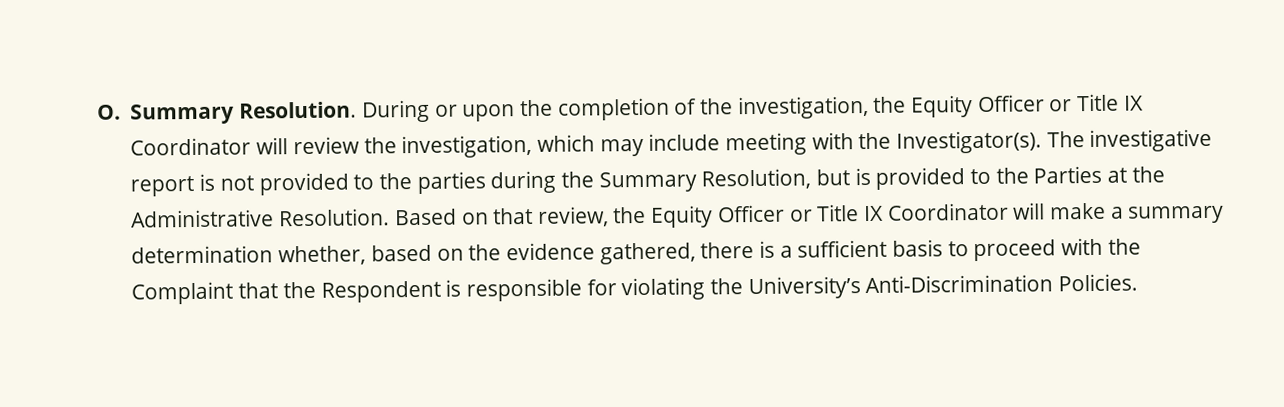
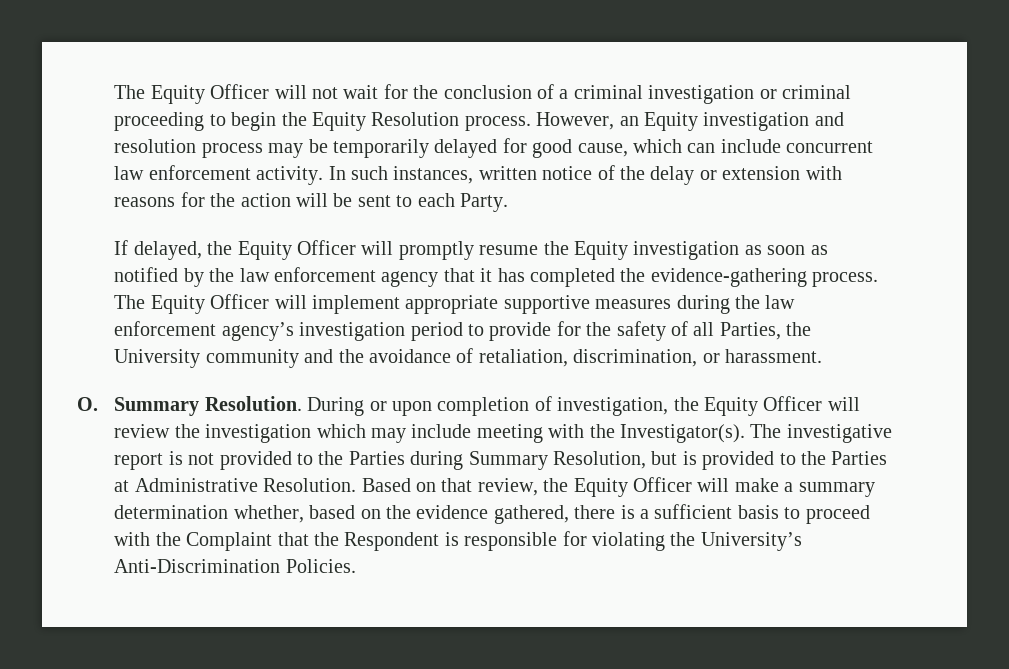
(97, 112) none -> [114,84,851,104] [114,112,844,131] [114,138,874,158] [114,165,842,185] [114,192,508,212] [114,240,828,260] [114,267,879,287] [114,294,796,314] [114,321,812,341] [114,348,822,368] The Equity Officer will not wait for the conclusion of a criminal investigation or criminal proceeding to begin the Equity Resolution process. However, an Equity investigation and resolution process may be temporarily delayed for good cause, which can include concurrent law enforcement activity. In such instances, written notice of the delay or extension with reasons for the action will be sent to each Party. // If delayed, the Equity Officer will promptly resume the Equity investigation as soon as notified by the law enforcement agency that it has completed the evidence-gathering process. The Equity Officer will implement appropriate supportive measures during the law enforcement agency’s investigation period to provide for the safety of all Parties, the University community and the avoidance of retaliation, discrimination, or harassment. //
[519,99,553,117] the -> (432, 408) none
[699,98,733,115] the -> (552, 403) none
[1049,93,1144,112] [130,137,252,156] or Title IX Coordinator -> (823, 403) none
[401,134,533,159] investigation, -> [205,424,312,443] investigation
[416,170,594,195] parties during the -> [348,451,464,470] Parties during
[1131,166,1165,183] the -> (130, 486) none
[789,202,1009,222] or Title IX Coordinator -> (692, 484) none

